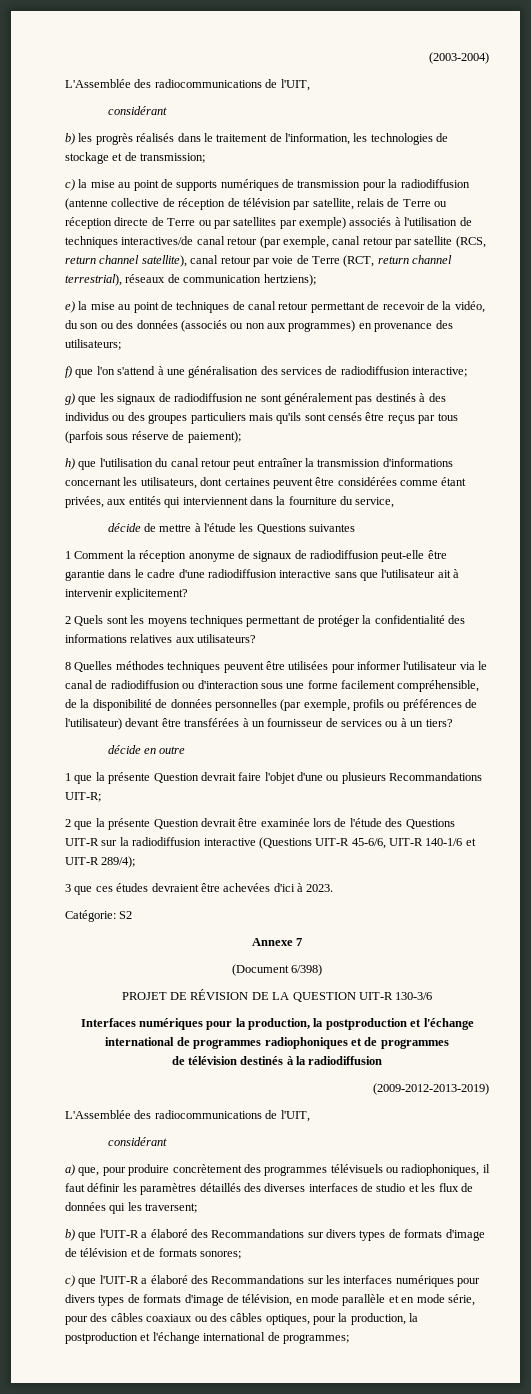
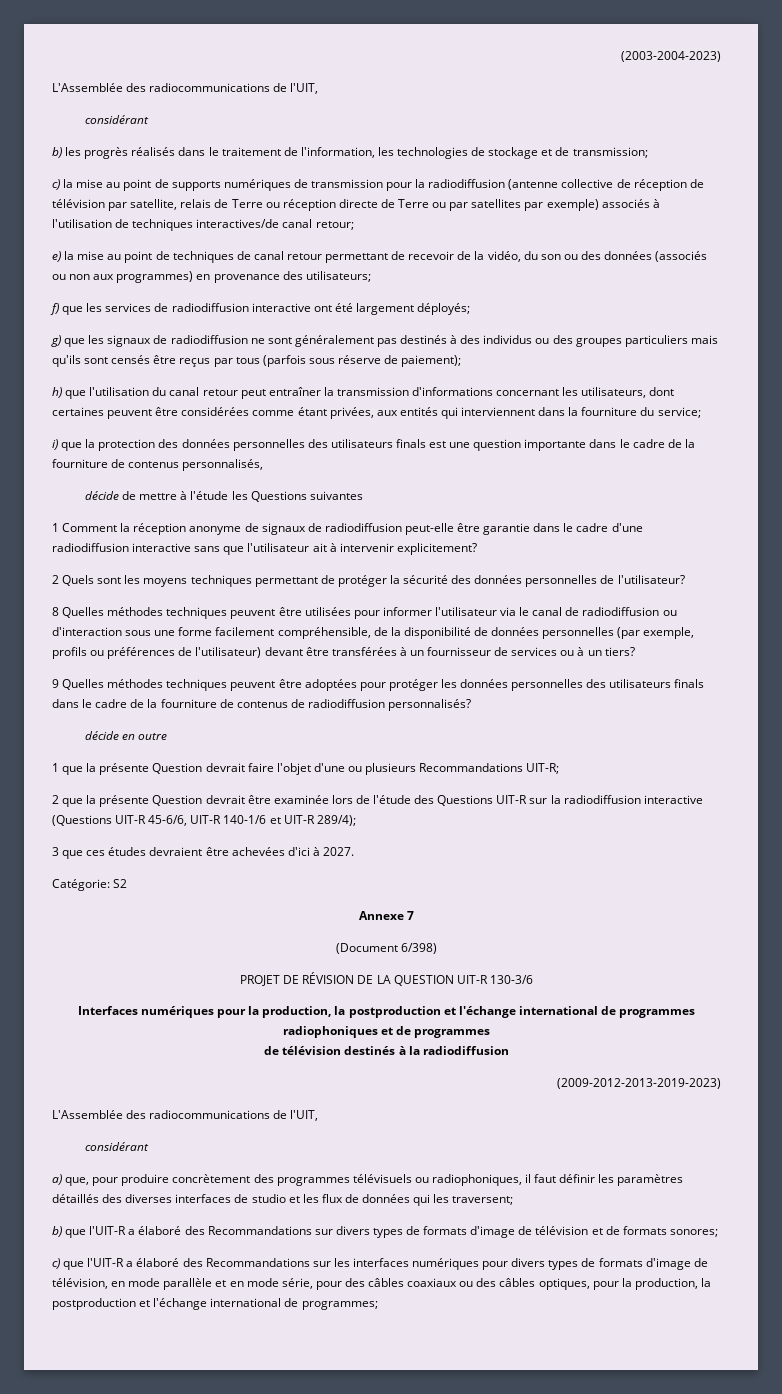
[429,52,489,64] (2003-2004) -> [621,51,721,62] (2003-2004-2023)
[227,236,486,248] [65,255,453,267] [65,274,316,286] retour (par exemple, canal retour par satellite (RCS, return channel satellite), canal retour par voie de Terre (RCT, return channel terrestrial), réseaux de communication hertziens); -> [315,221,354,230] retour;
[96,366,468,378] l'on s'attend à une généralisation des services de radiodiffusion interactive; -> [86,303,471,315] les services de radiodiffusion interactive ont été largement déployés;
[355,497,395,508] service, -> [657,407,701,418] [52,439,695,451] [52,459,264,471] service; // i) que la protection des données personnelles des utilisateurs finals est une question importante dans le cadre de la fourniture de contenus personnalisés,
[374,615,466,624] [65,634,257,643] confidentialité des informations relatives aux utilisateurs? -> [403,575,685,587] sécurité des données personnelles de l'utilisateur?
(453, 723) none -> [52,679,705,691] [52,699,472,711] // 9 Quelles méthodes techniques peuvent être adoptées pour protéger les données personnelles des utilisateurs finals dans le cadre de la fourniture de contenus de radiodiffusion personnalisés?
[306,884,334,892] 2023. -> [322,847,354,856] 2027.
[373,1083,489,1095] (2009-2012-2013-2019) -> [557,1078,721,1089] (2009-2012-2013-2019-2023)

